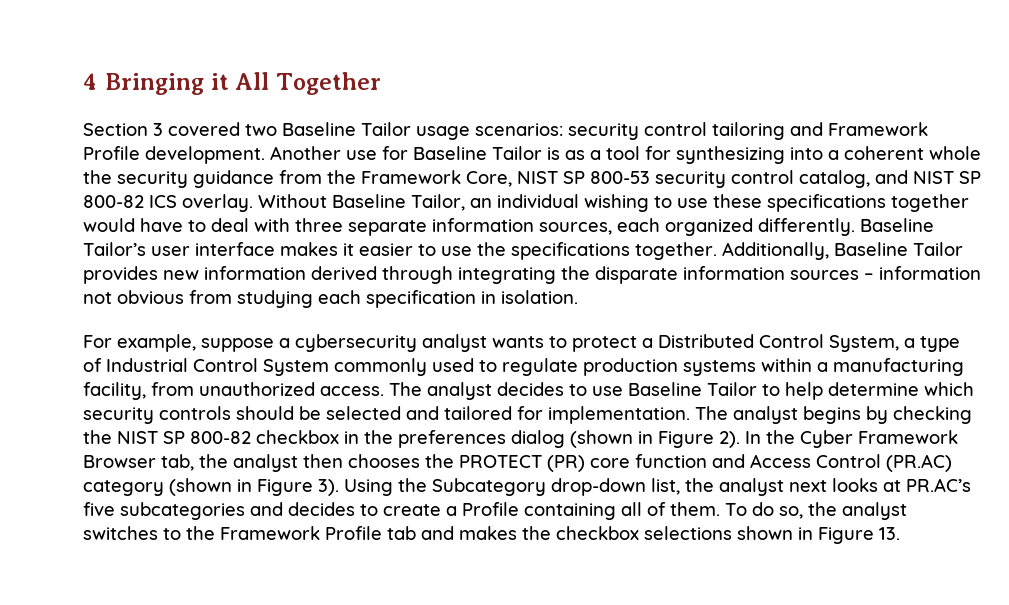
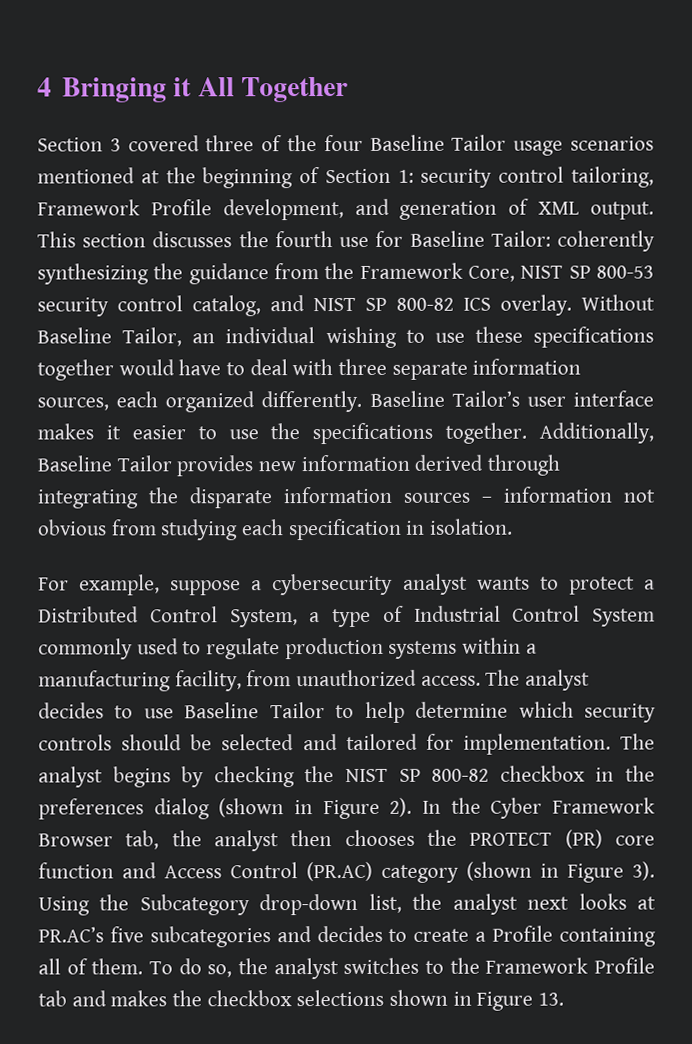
[245,122,928,140] [83,146,981,164] [83,170,188,188] two Baseline Tailor usage scenarios: security control tailoring and Framework Profile development. Another use for Baseline Tailor is as a tool for synthesizing into a coherent whole the security -> [205,134,654,156] [37,166,654,189] [37,198,654,221] [37,230,655,252] [37,263,184,285] three of the four Baseline Tailor usage scenarios mentioned at the beginning of Section 1: security control tailoring, Framework Profile development, and generation of XML output. This section discusses the fourth use for Baseline Tailor: coherently synthesizing the

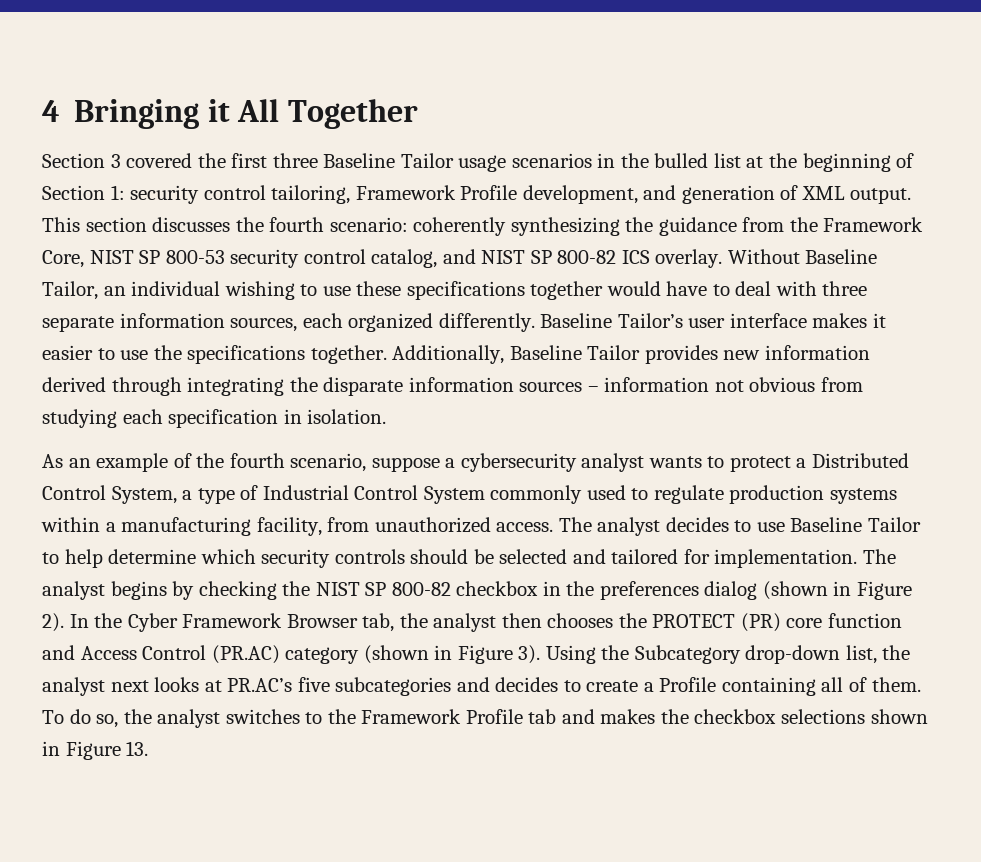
[205,134,654,156] [37,167,135,184] three of the four Baseline Tailor usage scenarios mentioned -> [197,153,741,172] the first three Baseline Tailor usage scenarios in the bulled list
[339,230,551,248] use for Baseline Tailor: -> [329,217,408,232] scenario:
[38,574,161,596] For example, -> [42,453,367,472] As an example of the fourth scenario,

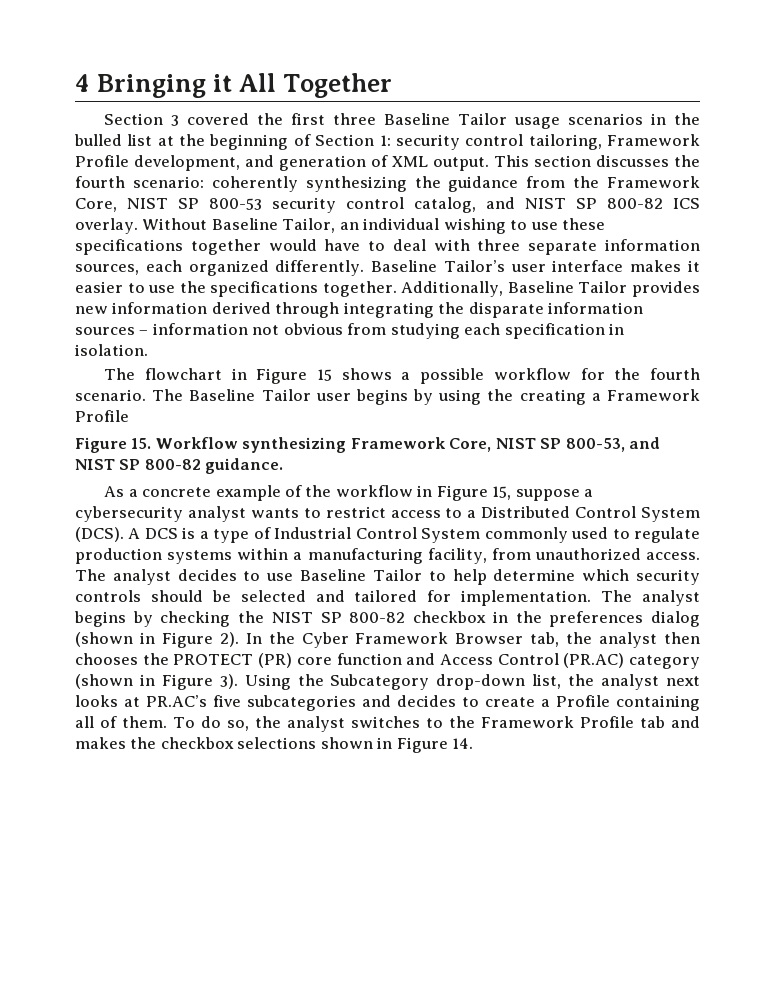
(387, 416) none -> [104,368,700,384] [75,389,700,405] [75,410,129,422] [75,437,661,453] [75,458,284,474] // The flowchart in Figure 15 shows a possible workflow for the fourth scenario. The Baseline Tailor user begins by using the creating a Framework Profile // Figure 15. Workflow synthesizing Framework Core, NIST SP 800-53, and NIST SP 800-82 guidance.
[68,458,91,468] an -> [128,487,212,497] a concrete
[229,453,367,472] fourth scenario, -> [335,485,512,501] workflow in Figure 15,
[729,453,910,472] [42,485,177,504] protect a Distributed Control System, -> [325,506,700,522] [75,527,196,542] restrict access to a Distributed Control System (DCS). A DCS is
[126,741,149,756] 13. -> [452,738,474,749] 14.

